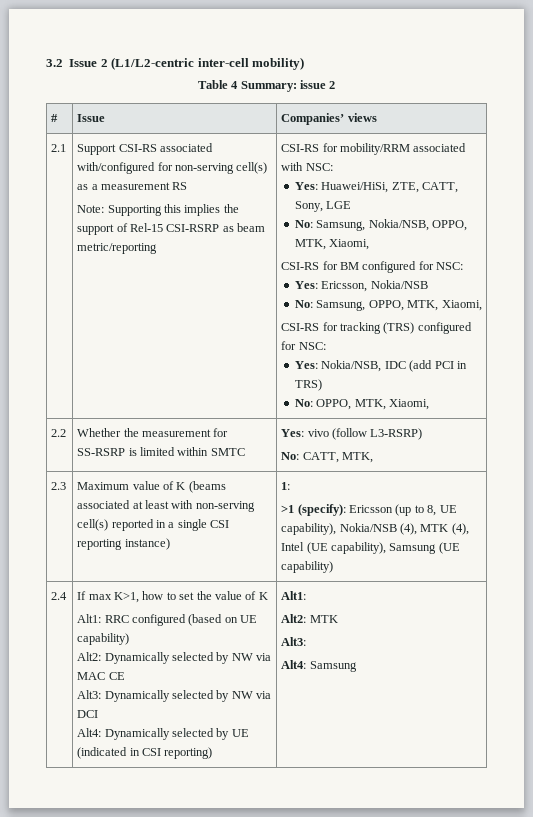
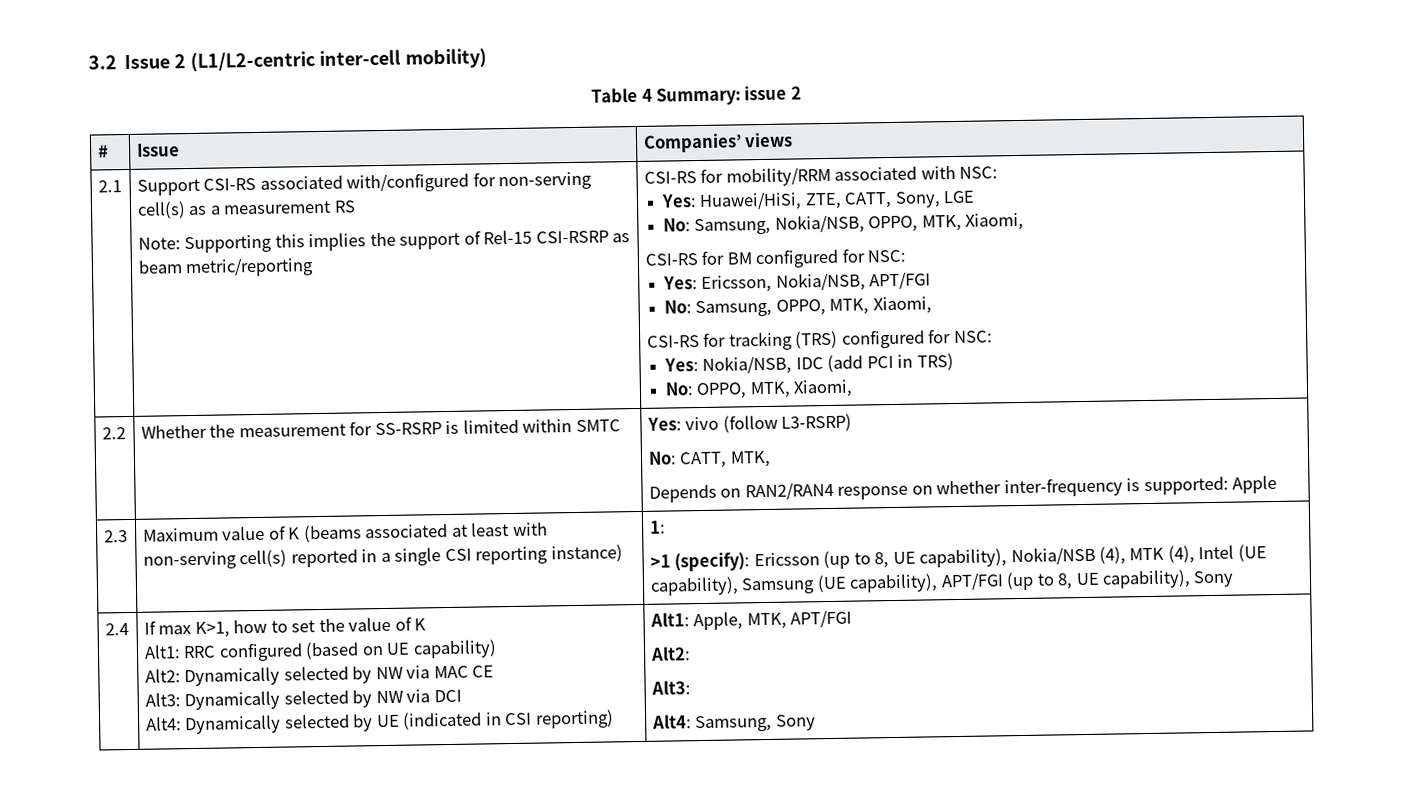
[370,280,428,289] Nokia/NSB -> [775,271,932,292] Nokia/NSB, APT/FGI
(374, 457) none -> [648,474,1277,503] // Depends on RAN2/RAN4 response on whether inter-frequency is supported: Apple
[281,561,334,573] capability) -> [849,569,1235,593] capability), APT/FGI (up to 8, UE capability), Sony
[281,614,338,623] // Alt2: MTK -> [693,609,853,631] [649,646,691,661] Apple, MTK, APT/FGI // Alt2:
[309,661,357,672] Samsung -> [695,714,816,733] Samsung, Sony

